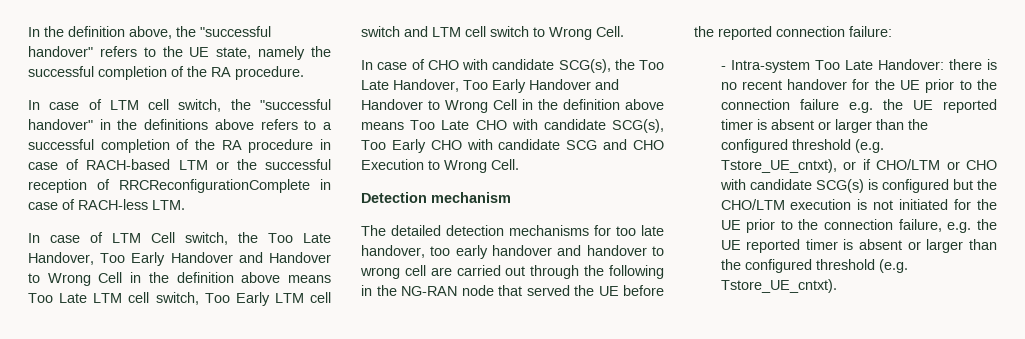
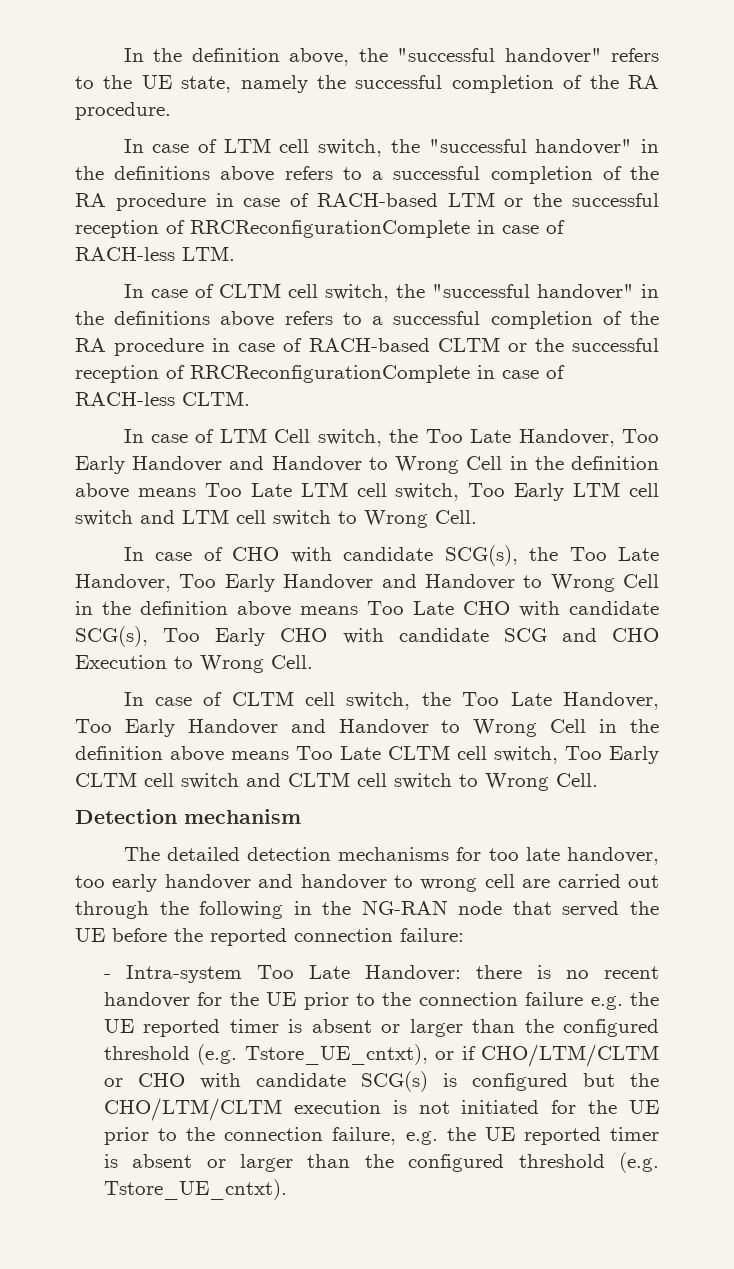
(185, 205) none -> [123,283,659,302] [75,311,659,329] [75,337,659,356] [75,365,565,383] [75,391,250,406] // In case of CLTM cell switch, the "successful handover" in the definitions above refers to a successful completion of the RA procedure in case of RACH-based CLTM or the successful reception of RRCReconfigurationComplete in case of RACH-less CLTM.
(519, 164) none -> [123,691,659,710] [75,719,660,737] [75,745,659,764] [75,772,598,791] // In case of CLTM cell switch, the Too Late Handover, Too Early Handover and Handover to Wrong Cell in the definition above means Too Late CLTM cell switch, Too Early CLTM cell switch and CLTM cell switch to Wrong Cell.
[876,159,941,170] CHO/LTM -> [481,1044,659,1067] CHO/LTM/CLTM
[720,199,785,210] CHO/LTM -> [103,1098,282,1121] CHO/LTM/CLTM

